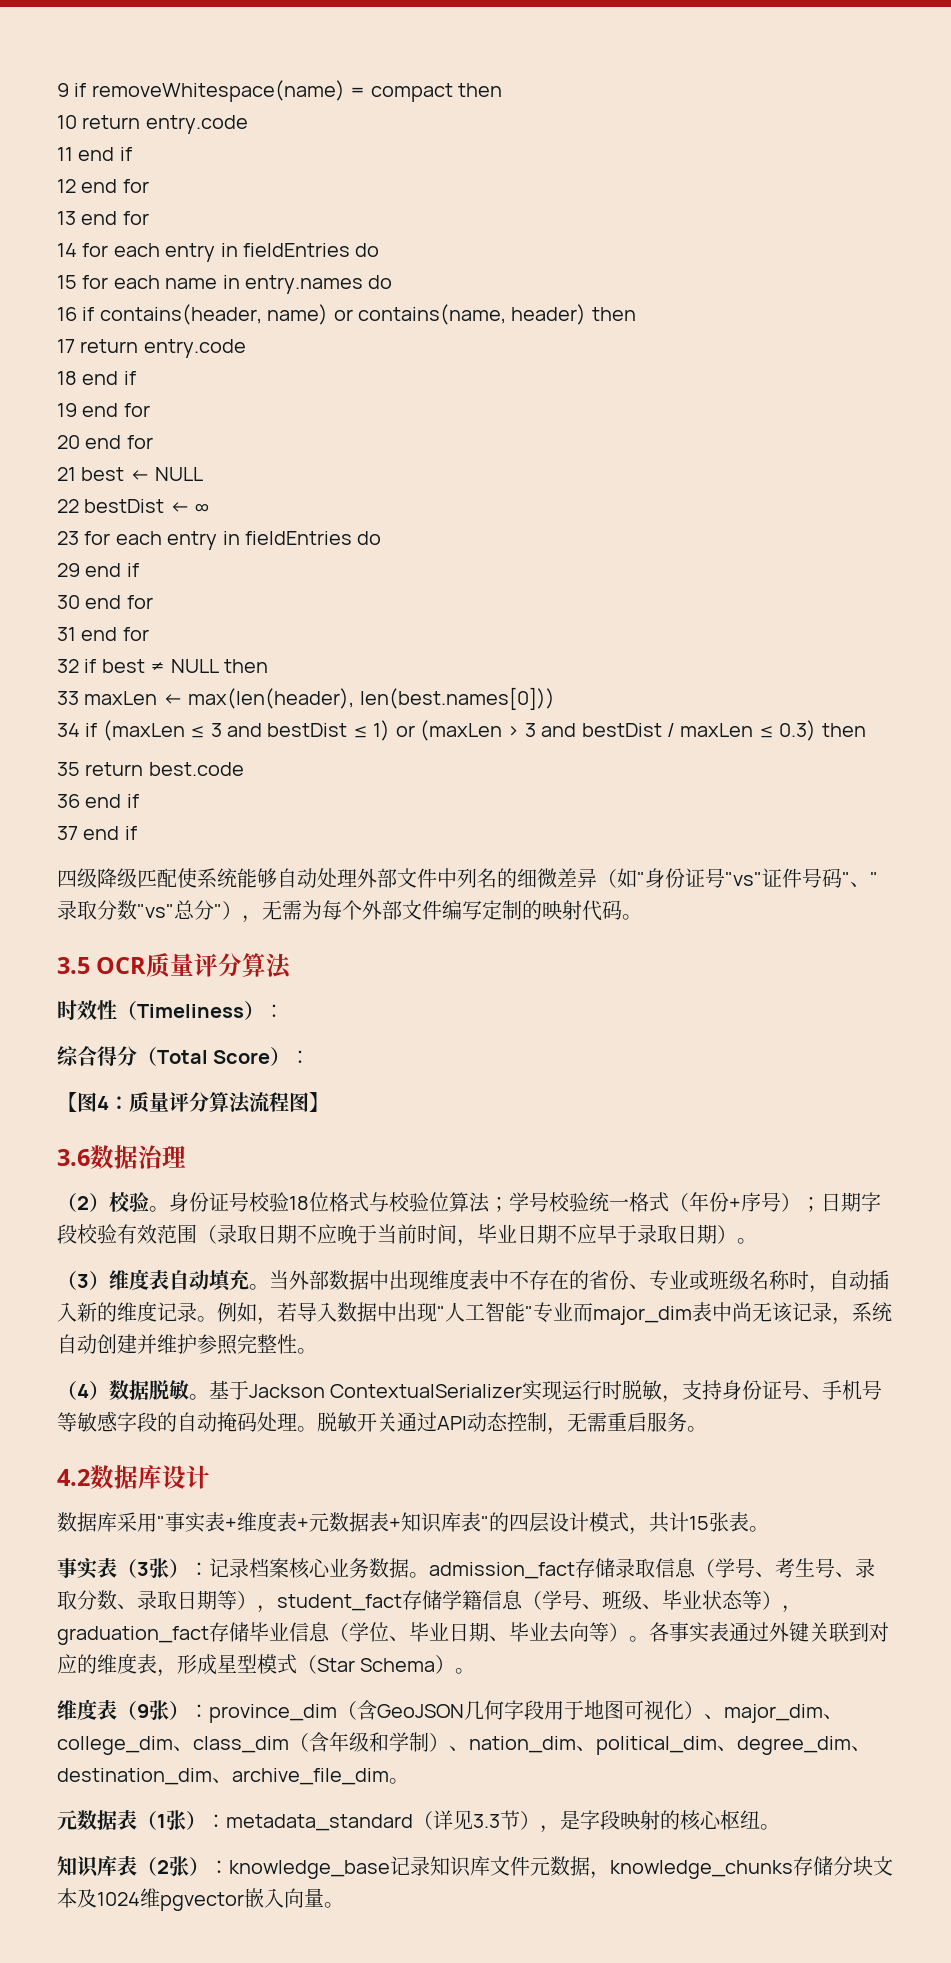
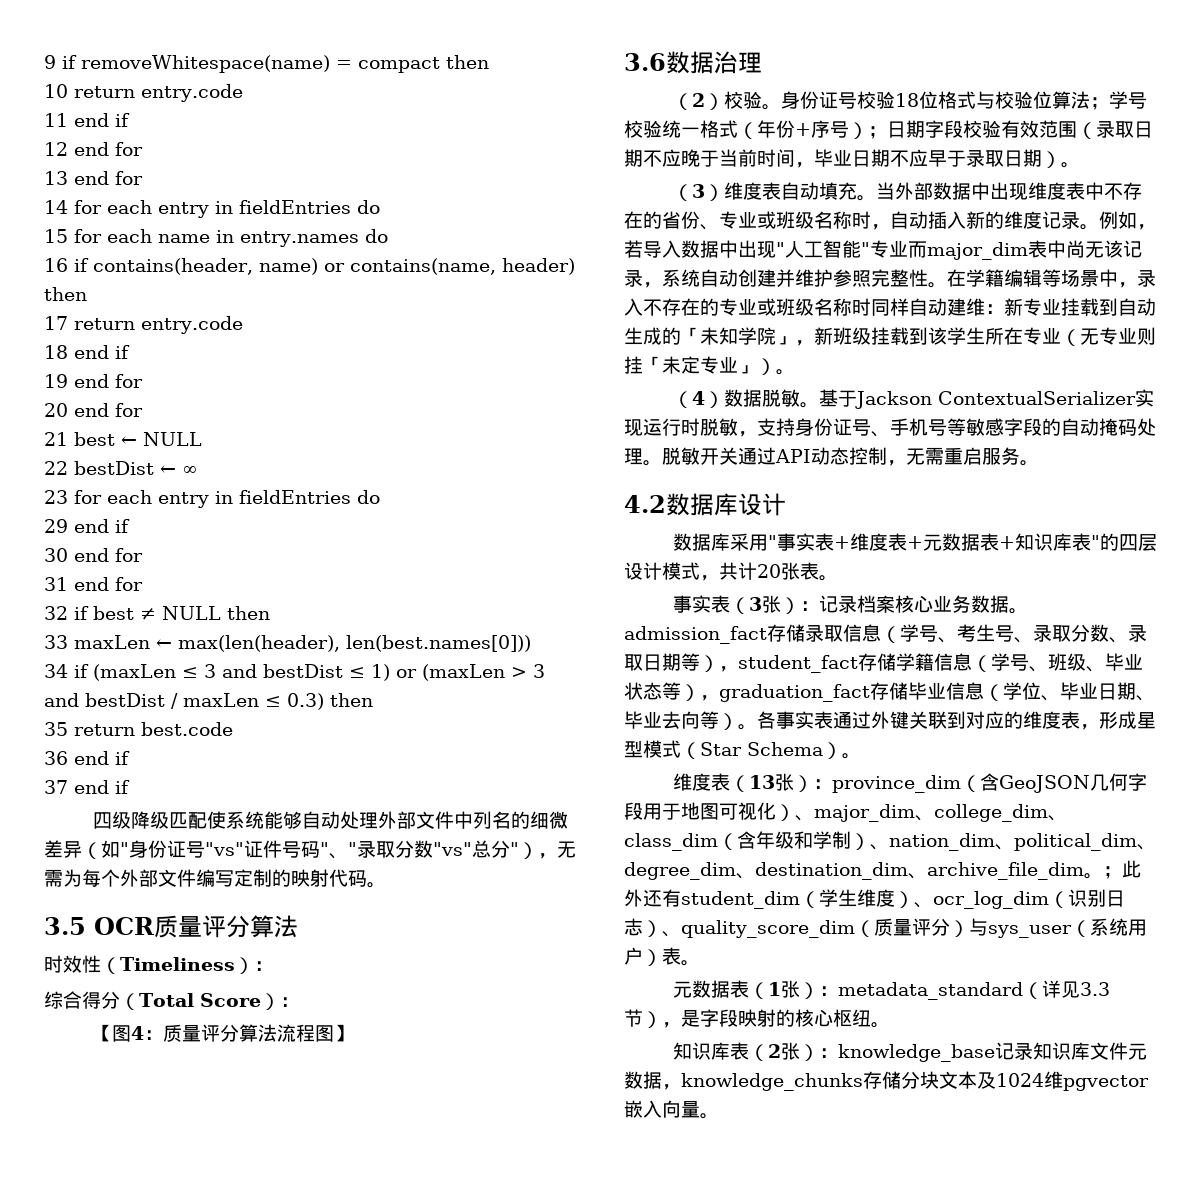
(317, 1351) none -> [947,269,1156,288] [624,298,1156,316] [624,327,1156,346] [624,356,795,375] 在学籍编辑等场景中，录入不存在的专业或班级名称时同样自动建维：新专业挂载到自动生成的「未知学院」，新班级挂载到该学生所在专业（无专业则挂「未定专业」）。
[689,1516,709,1530] 15 -> [757,564,781,578] 20
[137,1704,149,1718] 9 -> [748,775,775,789] 13
(409, 1781) none -> [1103,860,1141,879] [624,889,1125,909] [624,918,1147,938] [624,947,700,966] ；此外还有student_dim（学生维度）、ocr_log_dim（识别日志）、quality_score_dim（质量评分）与sys_user（系统用户）表。

